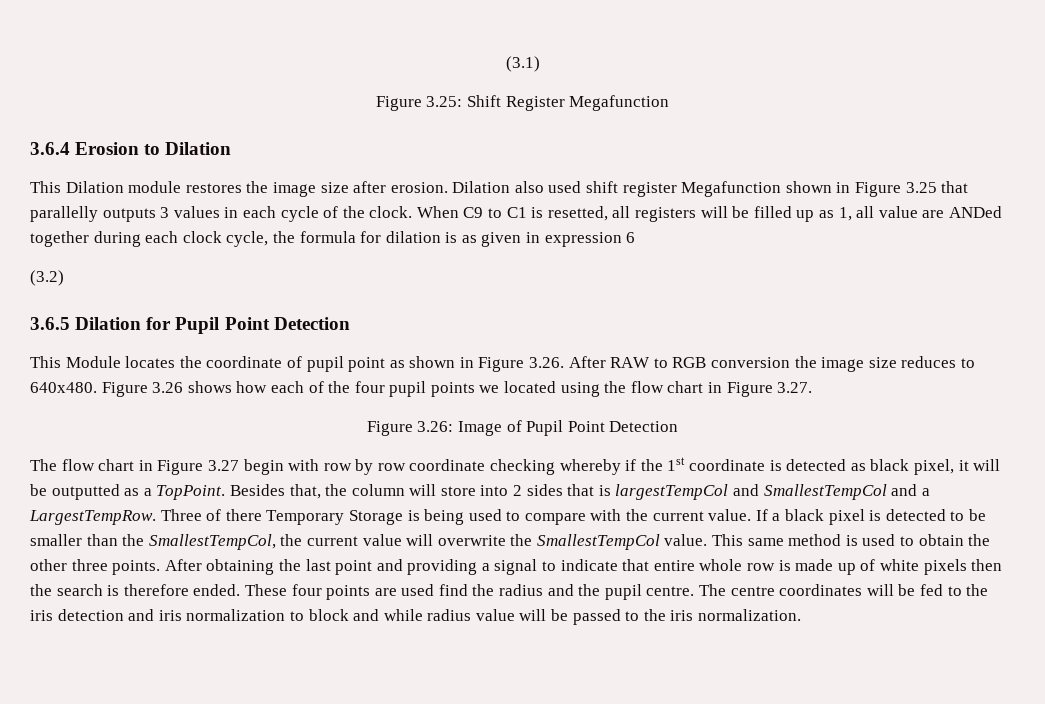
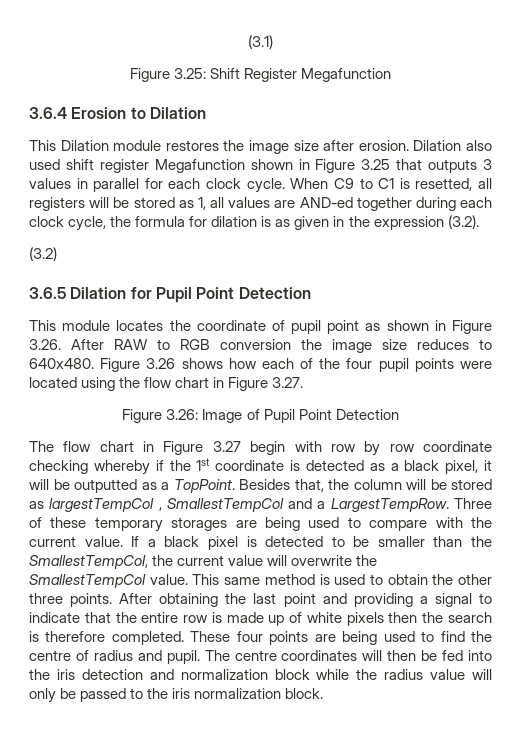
[30,206,98,222] parallelly -> (423, 164) none
[242,206,413,222] each cycle of the clock. -> [93,178,285,193] parallel for each clock cycle.
[753,206,815,222] filled up -> [133,197,175,208] stored
[878,206,1002,218] value are ANDed -> [228,197,353,208] values are AND-ed
[544,232,636,247] expression 6 -> [348,215,479,230] the expression (3.2).
[65,356,121,368] Module -> [62,320,111,331] module
[479,385,500,393] we -> [460,361,493,369] were
(866, 467) none -> [390,463,399,471] a
[440,484,760,500] store into 2 sides that is largestTempCol and -> [430,479,492,490] [29,498,162,512] be stored as largestTempCol ,
[225,509,420,525] there Temporary Storage is -> [50,517,257,532] these temporary storages are
[653,559,743,571] entire whole -> [115,612,179,623] the entire
[193,584,241,596] ended. -> [111,631,184,645] completed.
[401,584,695,600] used find the radius and the pupil centre. -> [342,631,492,645] [29,650,200,664] being used to find the centre of radius and pupil.
(894, 590) none -> [387,650,417,661] then
[947,586,962,596] to -> [468,650,493,661] into
[158,609,423,621] iris normalization to block and while -> [180,669,378,680] normalization block while the
(547, 615) none -> [29,688,56,703] only
[698,609,802,621] normalization. -> [194,688,324,699] normalization block.

